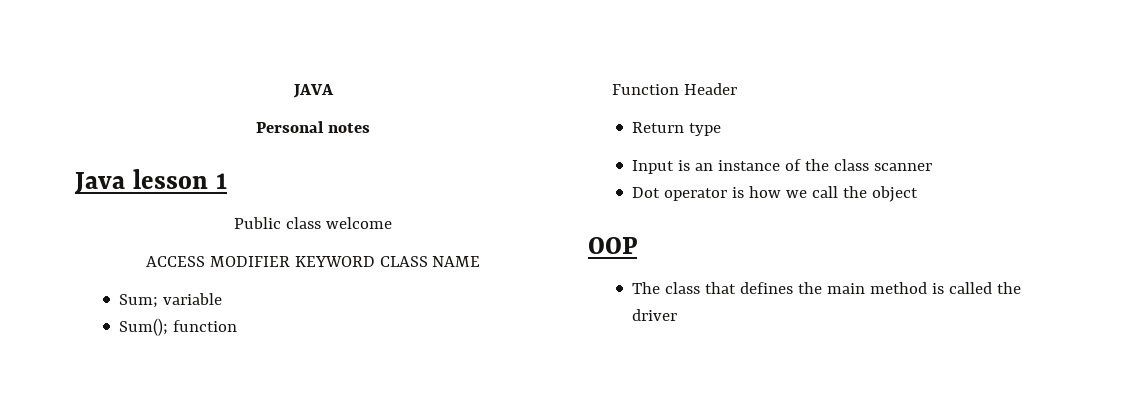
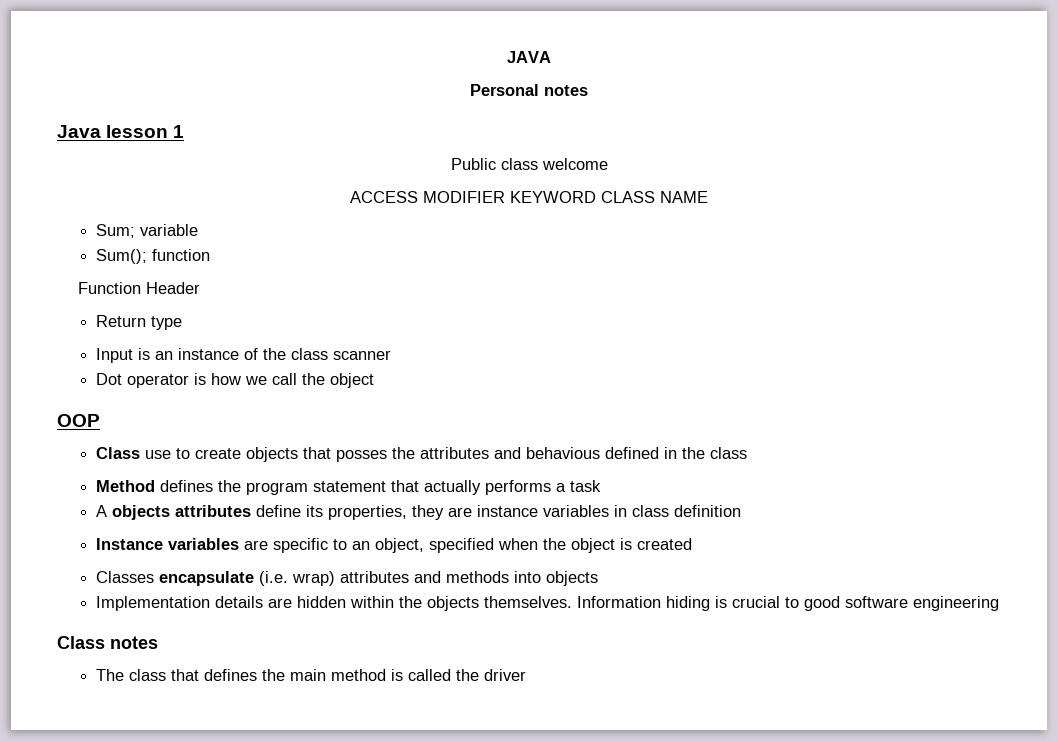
(637, 245) none -> [95,447,747,462] [95,480,601,495] [95,505,741,520] [95,538,692,553] [95,571,598,586] [95,596,999,611] [57,636,158,649] // Class use to create objects that posses the attributes and behavious defined in the class // Method defines the program statement that actually performs a task // A objects attributes define its properties, they are instance variables in class definition // Instance variables are specific to an object, specified when the object is created // Classes encapsulate (i.e. wrap) attributes and methods into objects // Implementation details are hidden within the objects themselves. Information hiding is crucial to good software engineering // Class notes

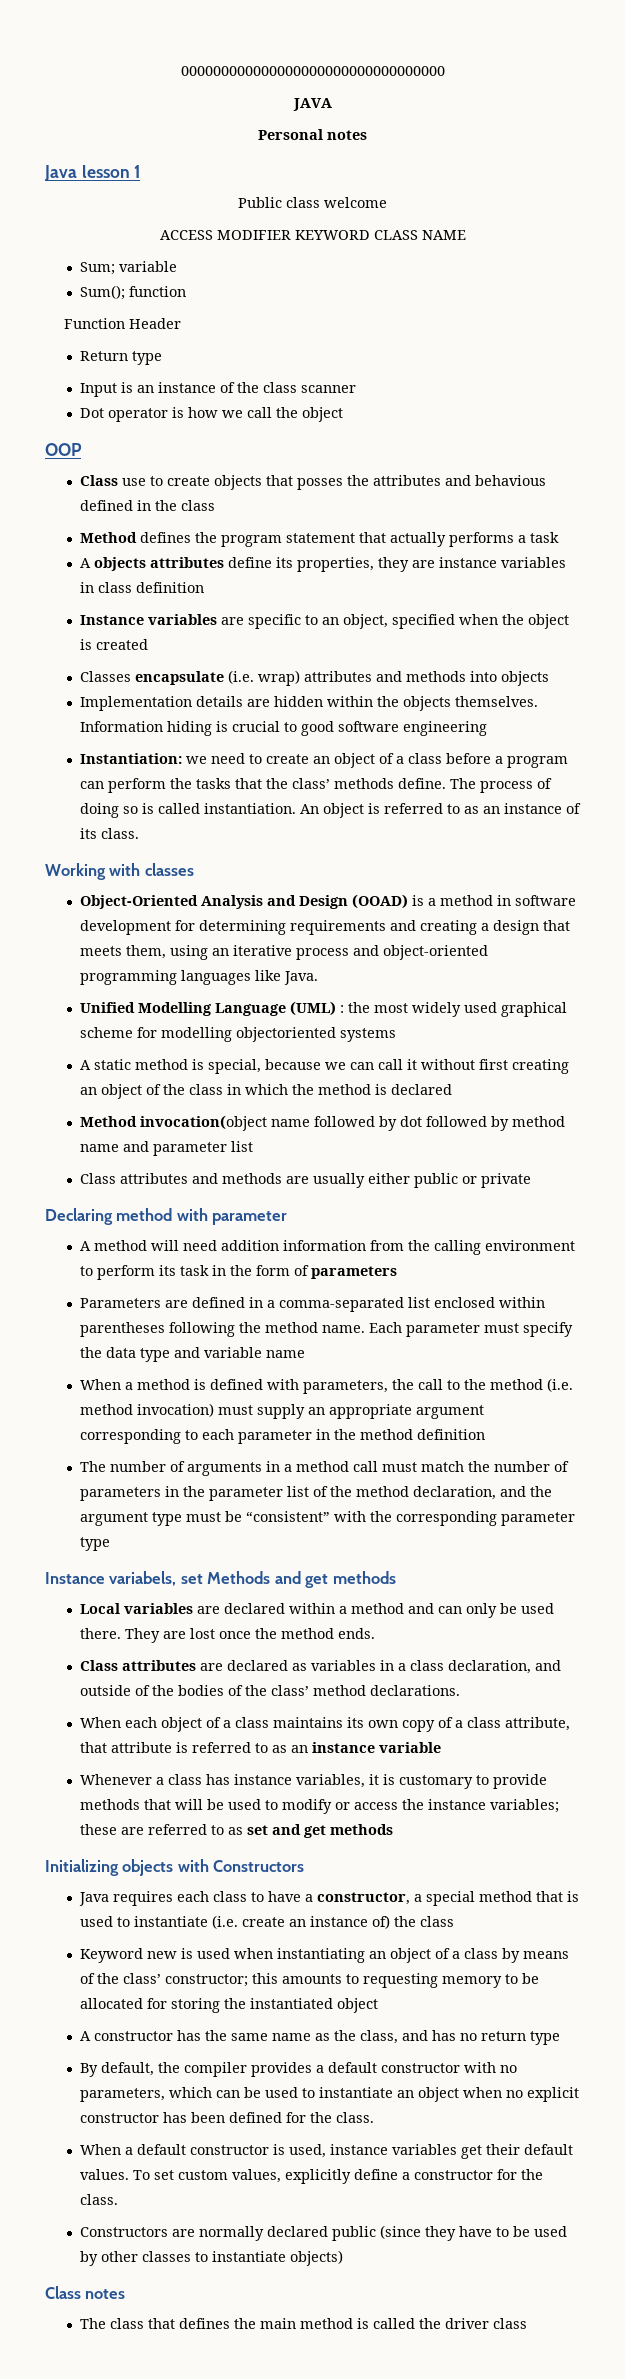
(507, 57) none -> [180,66,445,76] 000000000000000000000000000000000 //
(999, 603) none -> [80,753,569,768] [80,778,553,793] [80,803,582,818] [80,828,140,839] [45,863,194,880] [80,894,577,909] [80,920,571,935] [80,945,489,960] [80,970,319,985] [80,1001,568,1017] [80,1027,397,1042] [80,1059,570,1074] [80,1084,453,1099] [80,1115,566,1131] [80,1141,254,1156] [80,1173,532,1188] [45,1208,288,1225] [80,1240,576,1255] [80,1265,398,1280] [80,1297,546,1312] [80,1322,574,1337] [80,1347,306,1362] [80,1378,574,1394] [80,1403,485,1419] [80,1429,486,1444] [80,1461,570,1476] [80,1486,553,1501] [80,1511,576,1526] [80,1537,111,1551] [45,1571,396,1588] [80,1603,555,1618] [80,1628,376,1643] [80,1660,562,1674] [80,1685,461,1696] [80,1717,571,1732] [80,1742,442,1753] [80,1774,548,1789] [80,1799,560,1814] [80,1824,394,1838] [45,1859,305,1876] [79,1891,580,1906] [80,1915,455,1929] [80,1948,570,1963] [80,1973,540,1988] [80,1998,379,2013] [80,2030,561,2045] [80,2062,518,2077] [80,2087,580,2102] [80,2112,375,2123] [80,2144,574,2159] [80,2169,544,2184] [80,2194,119,2205] [80,2225,568,2241] [80,2250,344,2266] // Instantiation: we need to create an object of a class before a program can perform the tasks that the class’ methods define. The process of doing so is called instantiation. An object is referred to as an instance of its class. // Working with classes // Object-Oriented Analysis and Design (OOAD) is a method in software development for determining requirements and creating a design that meets them, using an iterative process and object-oriented programming languages like Java. // Unified Modelling Language (UML) : the most widely used graphical scheme for modelling objectoriented systems // A static method is special, because we can call it without first creating an object of the class in which the method is declared // Method invocation(object name followed by dot followed by method name and parameter list // Class attributes and methods are usually either public or private // Declaring method with parameter // A method will need addition information from the calling environment to perform its task in the form of parameters // Parameters are defined in a comma-separated list enclosed within parentheses following the method name. Each parameter must specify the data type and variable name // When a method is defined with parameters, the call to the method (i.e. method invocation) must supply an appropriate argument corresponding to each parameter in the method definition // The number of arguments in a method call must match the number of parameters in the parameter list of the method declaration, and the argument type must be “consistent” with the corresponding parameter type // Instance variabels, set Methods and get methods // Local variables are declared within a method and can only be used there. They are lost once the method ends. // Class attributes are declared as variables in a class declaration, and outside of the bodies of the class’ method declarations. // When each object of a class maintains its own copy of a class attribute, that attribute is referred to as an instance variable // Whenever a class has instance variables, it is customary to provide methods that will be used to modify or access the instance variables; these are referred to as set and get methods // Initializing objects with Constructors // Java requires each class to have a constructor, a special method that is used to instantiate (i.e. create an instance of) the class // Keyword new is used when instantiating an object of a class by means of the class’ constructor; this amounts to requesting memory to be allocated for storing the instantiated object // A constructor has the same name as the class, and has no return type // By default, the compiler provides a default constructor with no parameters, which can be used to instantiate an object when no explicit constructor has been defined for the class. // When a default constructor is used, instance variables get their default values. To set custom values, explicitly define a constructor for the class. // Constructors are normally declared public (since they have to be used by other classes to instantiate objects)
(526, 675) none -> [493,2318,528,2329] class

